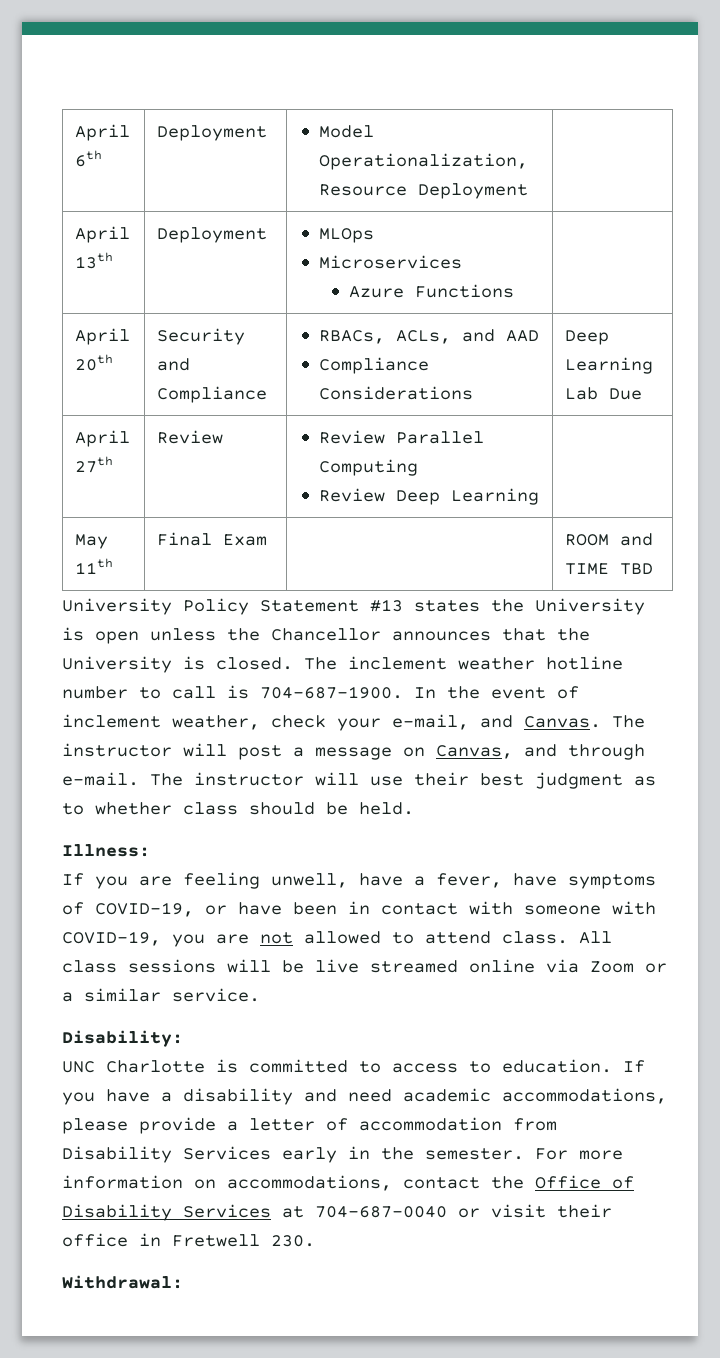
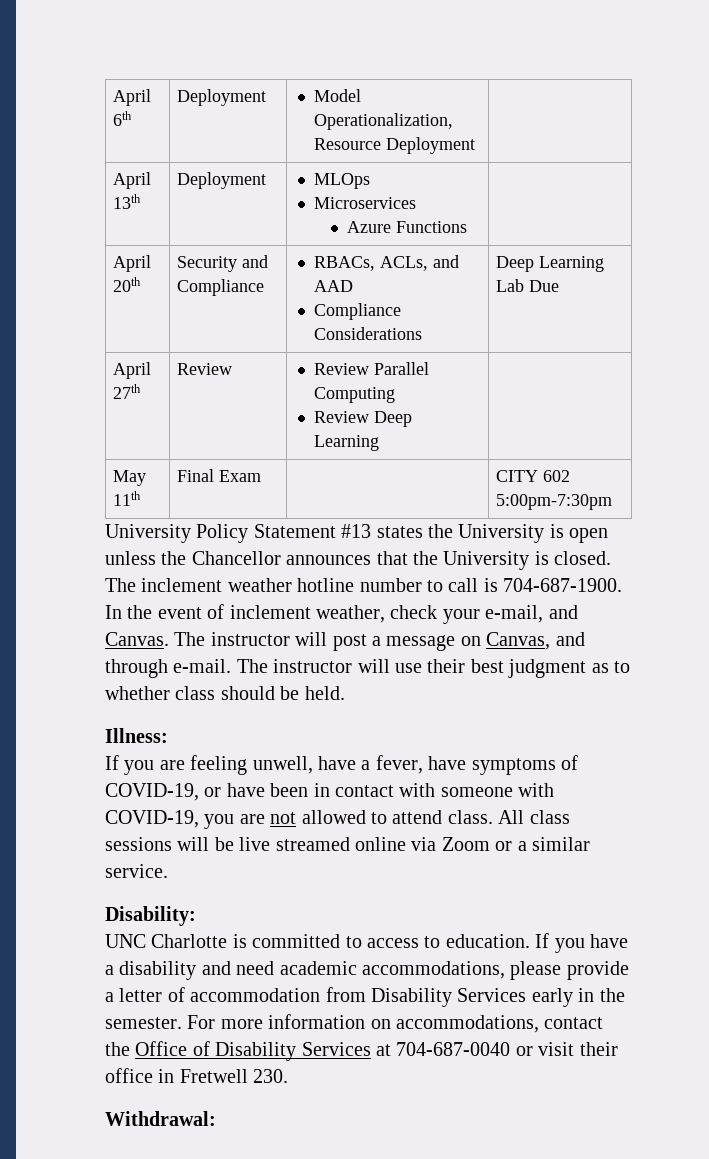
[564,533,653,546] [564,563,653,575] ROOM and TIME TBD -> [496,470,571,482] [496,494,613,510] CITY 602 5:00pm-7:30pm

